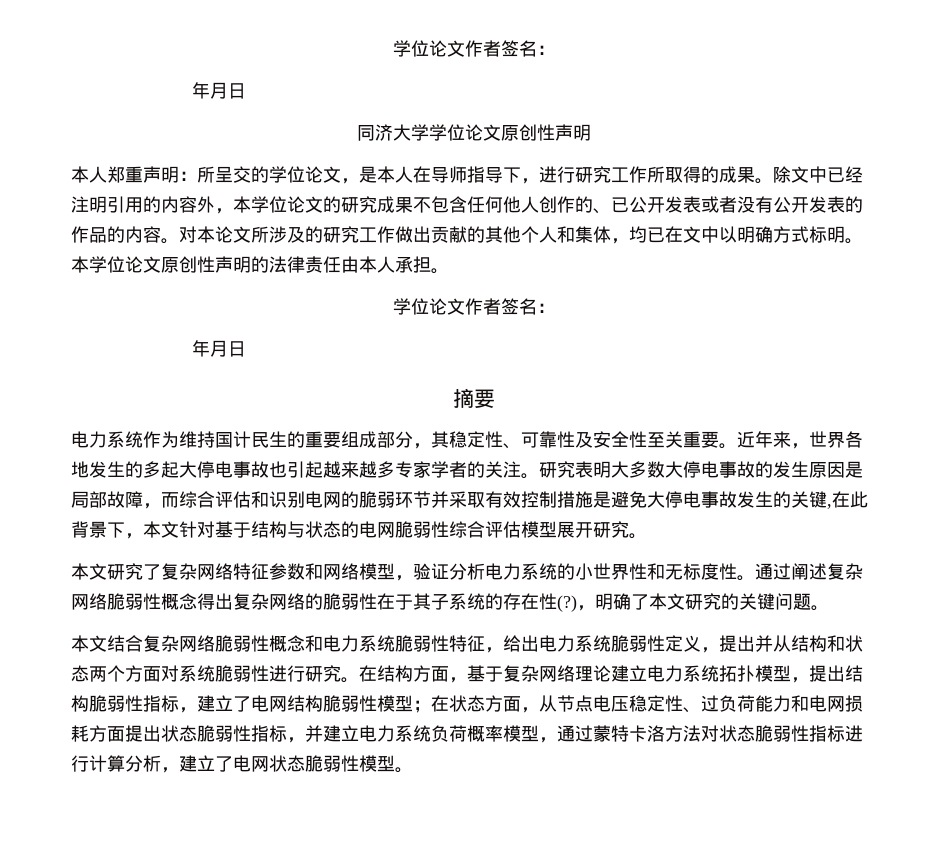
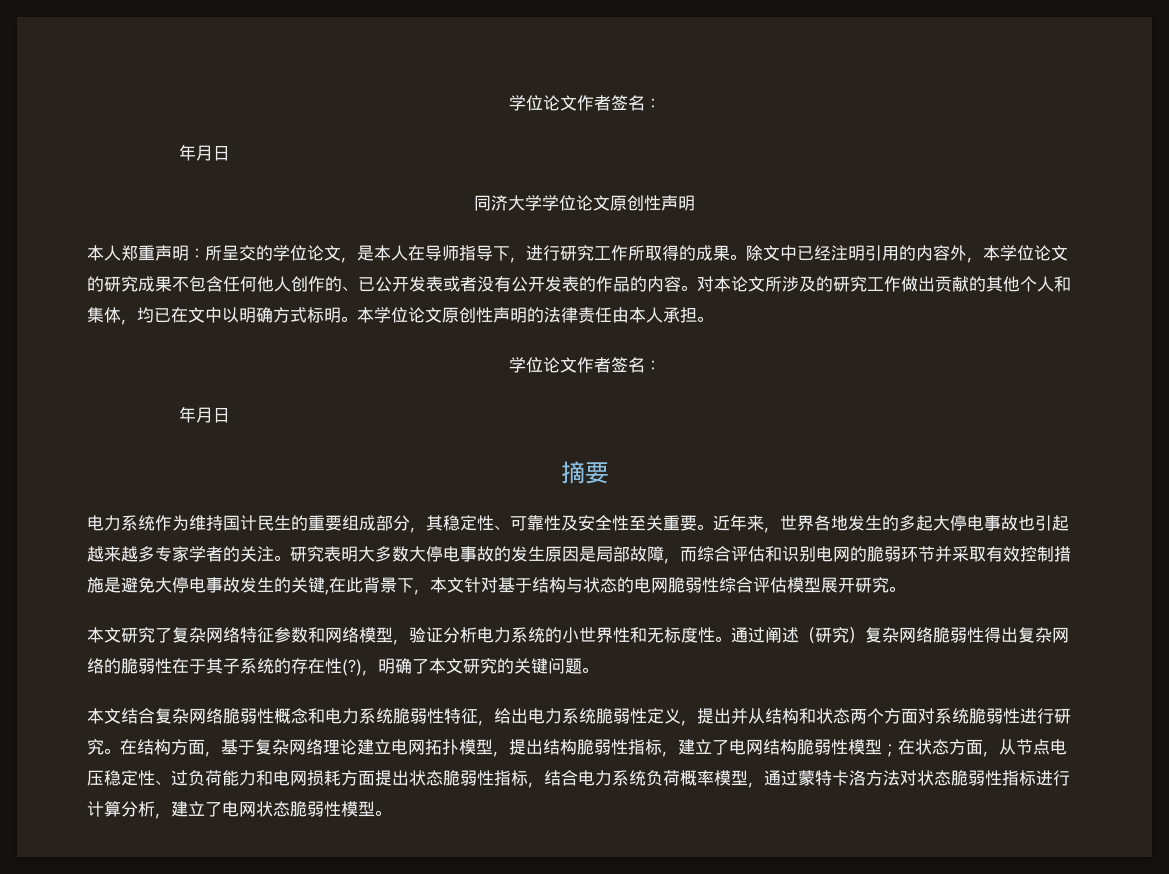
[827,563,863,580] [71,593,197,610] 复杂网络脆弱性概念 -> [799,627,984,643] （研究）复杂网络脆弱性
[665,665,719,682] 力系统 -> [408,739,425,755] 网
[305,725,359,742] 并建立 -> [544,770,578,786] 结合

